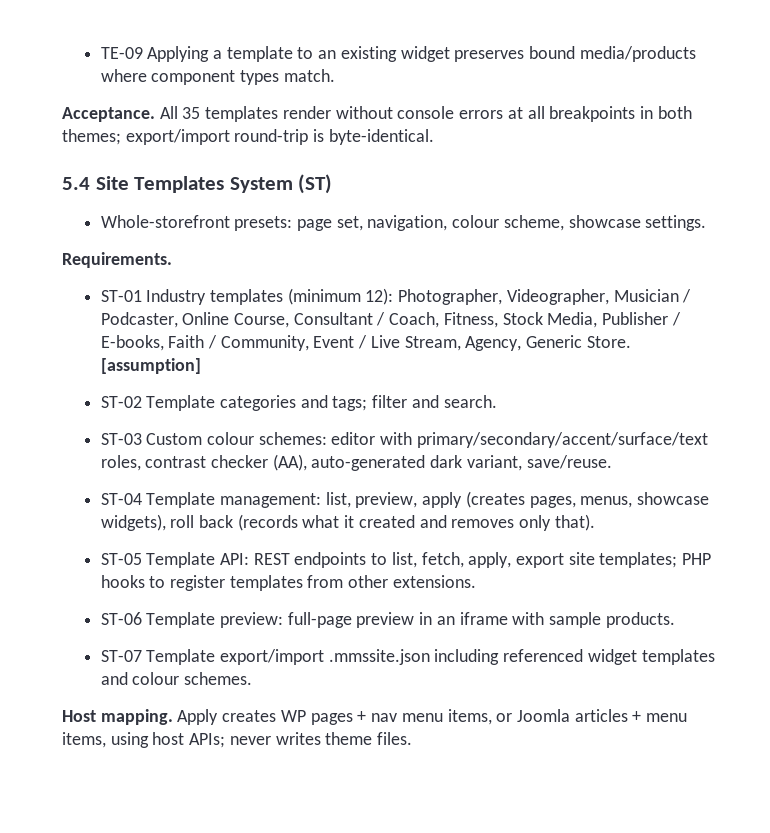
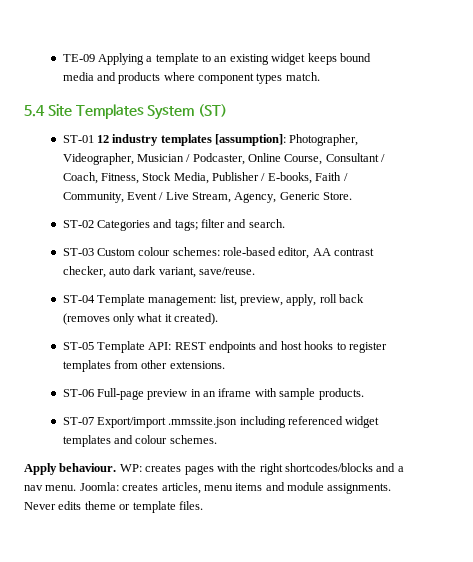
[454,46,696,62] preserves bound media/products -> [307,53,371,65] [62,72,161,84] keeps bound media and products
[62,106,692,122] [62,129,434,145] // Acceptance. All 35 templates render without console errors at all breakpoints in both themes; export/import round-trip is byte-identical. -> (320, 76) none
[100,215,707,231] [62,252,172,268] [100,288,394,305] Whole-storefront presets: page set, navigation, colour scheme, showcase settings. // Requirements. // ST-01 Industry templates (minimum 12): -> [62,134,287,146] ST-01 12 industry templates [assumption]:
[100,358,201,374] [assumption] -> (353, 196) none
[146,395,296,411] Template categories -> [96,220,150,231] Categories
[331,432,708,448] [100,454,426,471] editor with primary/secondary/accent/surface/text roles, contrast checker (AA), auto-generated -> [223,247,375,259] [62,266,130,278] role-based editor, AA contrast checker, auto
[422,491,710,508] [100,514,595,531] apply (creates pages, menus, showcase widgets), roll back (records what it created and removes only that). -> [286,294,365,306] [62,313,219,325] apply, roll back (removes only what it created).
[371,552,712,568] to list, fetch, apply, export site templates; PHP -> [259,341,302,350] and host
[146,612,352,628] Template preview: full-page -> [96,388,144,400] Full-page
[146,649,324,665] Template export/import -> [96,417,166,428] Export/import
[62,709,688,725] [62,732,373,748] Host mapping. Apply creates WP pages + nav menu items, or Joomla articles + menu items, using host APIs; never writes theme -> [24,463,404,475] [24,482,392,494] [24,501,176,513] Apply behaviour. WP: creates pages with the right shortcodes/blocks and a nav menu. Joomla: creates articles, menu items and module assignments. Never edits theme or template

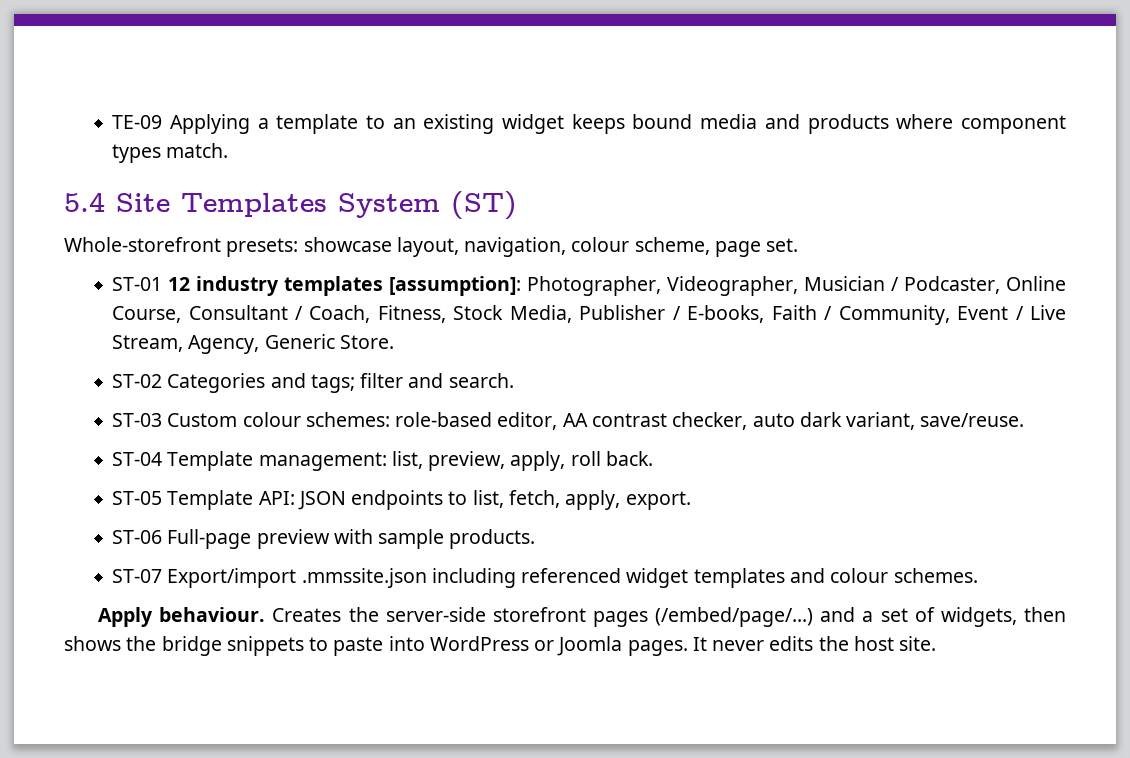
(228, 110) none -> [64,237,799,257] // Whole-storefront presets: showcase layout, navigation, colour scheme, page set.
[339,294,365,303] [62,313,219,325] [62,341,387,353] [62,360,225,372] back (removes only what it created). // ST-05 Template API: REST endpoints and host hooks to register templates from other extensions. -> [605,451,653,466] [112,490,691,510] back. // ST-05 Template API: JSON endpoints to list, fetch, apply, export.
[190,388,252,397] in an iframe -> (330, 539) none
[119,463,404,475] [24,482,392,494] [24,501,203,513] WP: creates pages with the right shortcodes/blocks and a nav menu. Joomla: creates articles, menu items and module assignments. Never edits theme or template files. -> [272,607,1066,627] [64,636,937,656] Creates the server-side storefront pages (/embed/page/...) and a set of widgets, then shows the bridge snippets to paste into WordPress or Joomla pages. It never edits the host site.

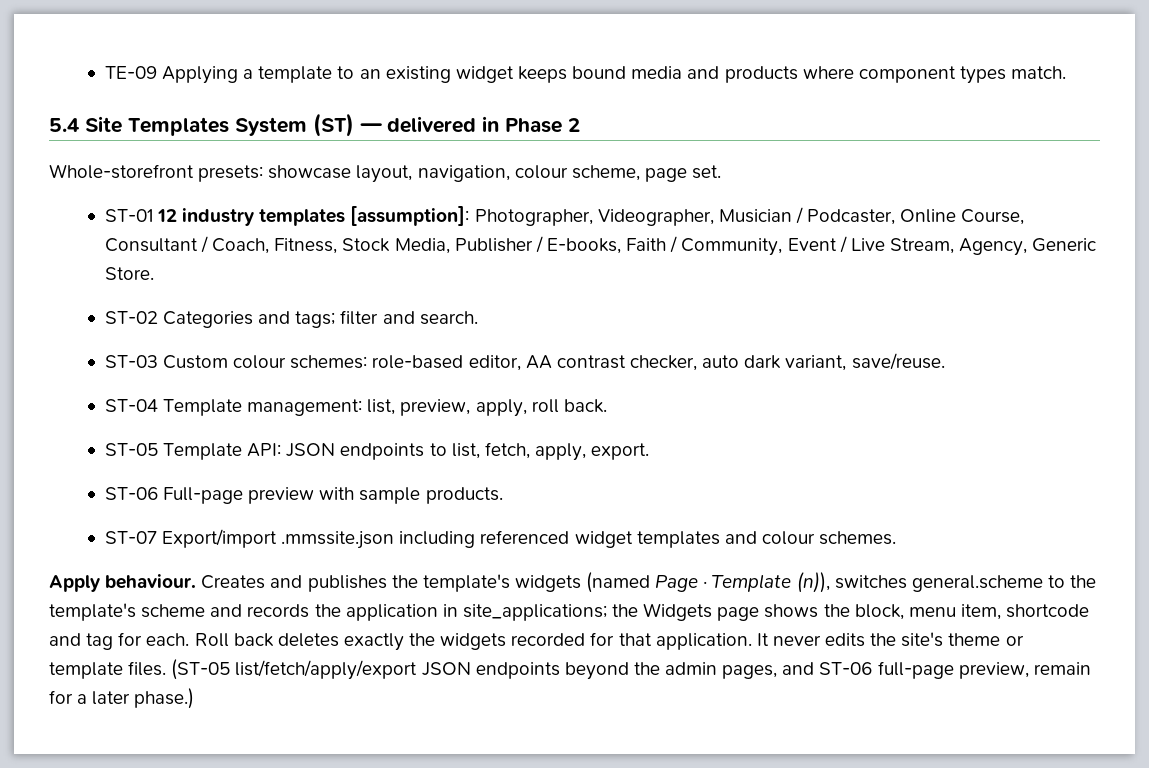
(517, 205) none -> [360,116,580,133] — delivered in Phase 2
[348,607,1066,627] [64,636,937,656] the server-side storefront pages (/embed/page/...) and a set of widgets, then shows the bridge snippets to paste into WordPress or Joomla pages. It never edits the host site. -> [270,572,1097,593] [49,603,1090,621] [49,632,1024,651] [49,659,1091,680] [49,688,195,709] and publishes the template's widgets (named Page · Template (n)), switches general.scheme to the template's scheme and records the application in site_applications; the Widgets page shows the block, menu item, shortcode and tag for each. Roll back deletes exactly the widgets recorded for that application. It never edits the site's theme or template files. (ST-05 list/fetch/apply/export JSON endpoints beyond the admin pages, and ST-06 full-page preview, remain for a later phase.)

